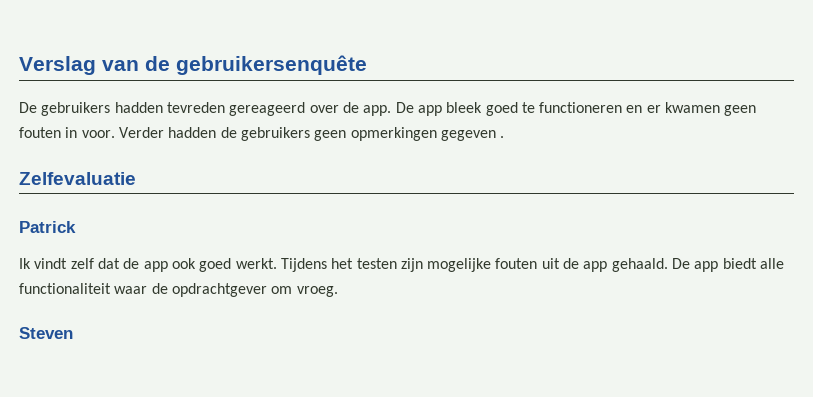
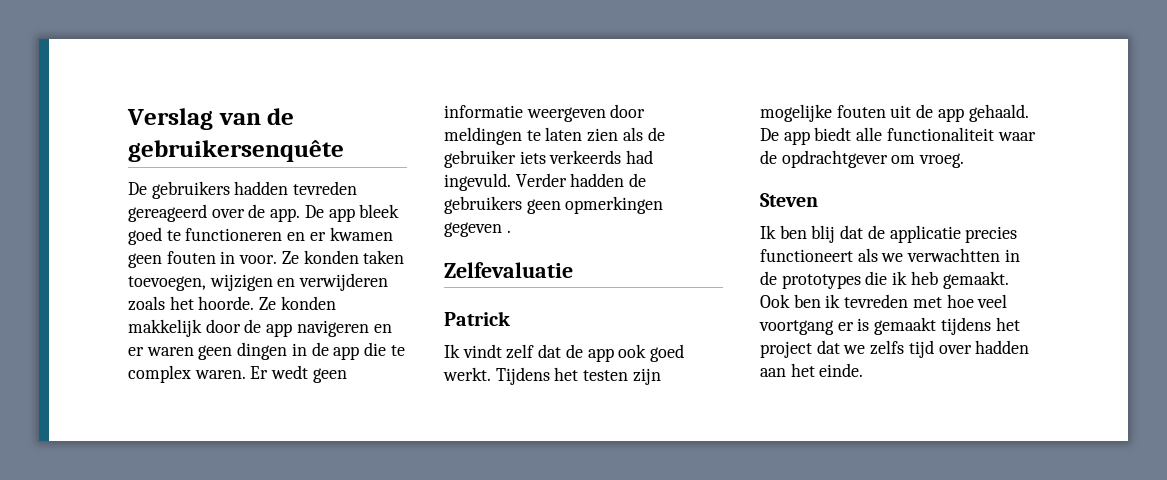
(115, 134) none -> [281,250,405,264] [128,273,389,291] [128,296,336,311] [128,319,392,337] [128,342,405,360] [128,365,347,383] [444,104,646,122] [444,127,665,145] [444,150,654,168] [444,173,511,191] Ze konden taken toevoegen, wijzigen en verwijderen zoals het hoorde. Ze konden makkelijk door de app navigeren en er waren geen dingen in de app die te complex waren. Er wedt geen informatie weergeven door meldingen te laten zien als de gebruiker iets verkeerds had ingevuld.
(73, 333) none -> [760,225,1018,243] [760,248,1020,262] [760,271,1009,289] [760,294,1008,308] [759,317,1020,335] [760,340,1030,358] [760,363,864,377] // Ik ben blij dat de applicatie precies functioneert als we verwachtten in de prototypes die ik heb gemaakt. Ook ben ik tevreden met hoe veel voortgang er is gemaakt tijdens het project dat we zelfs tijd over hadden aan het einde.

